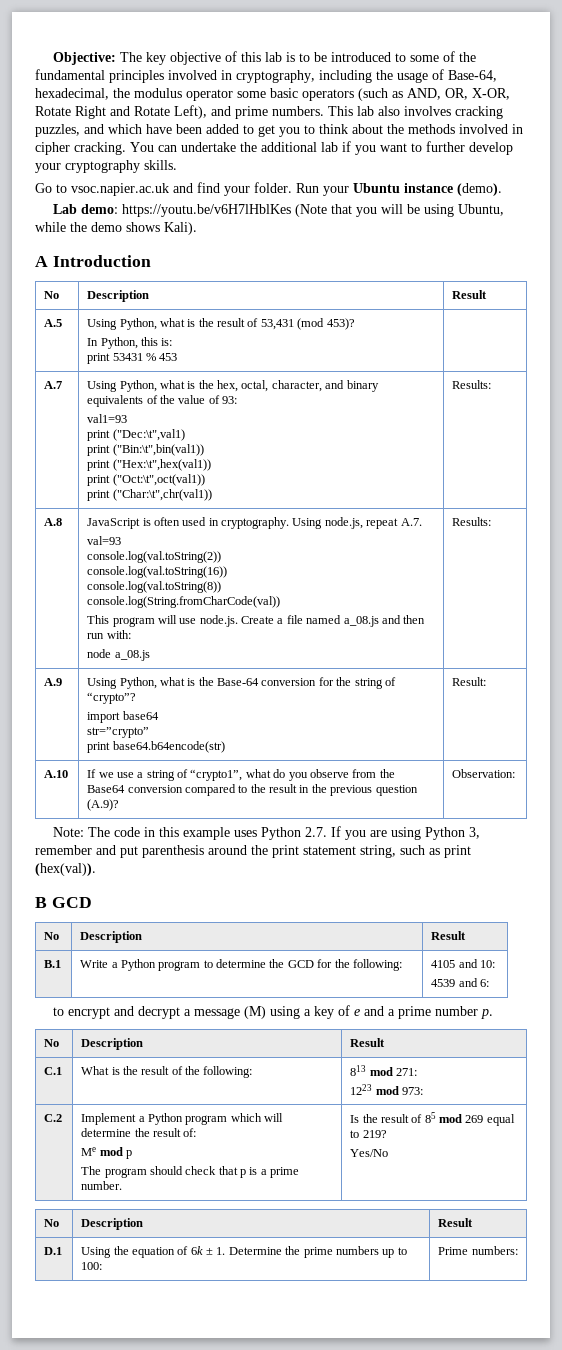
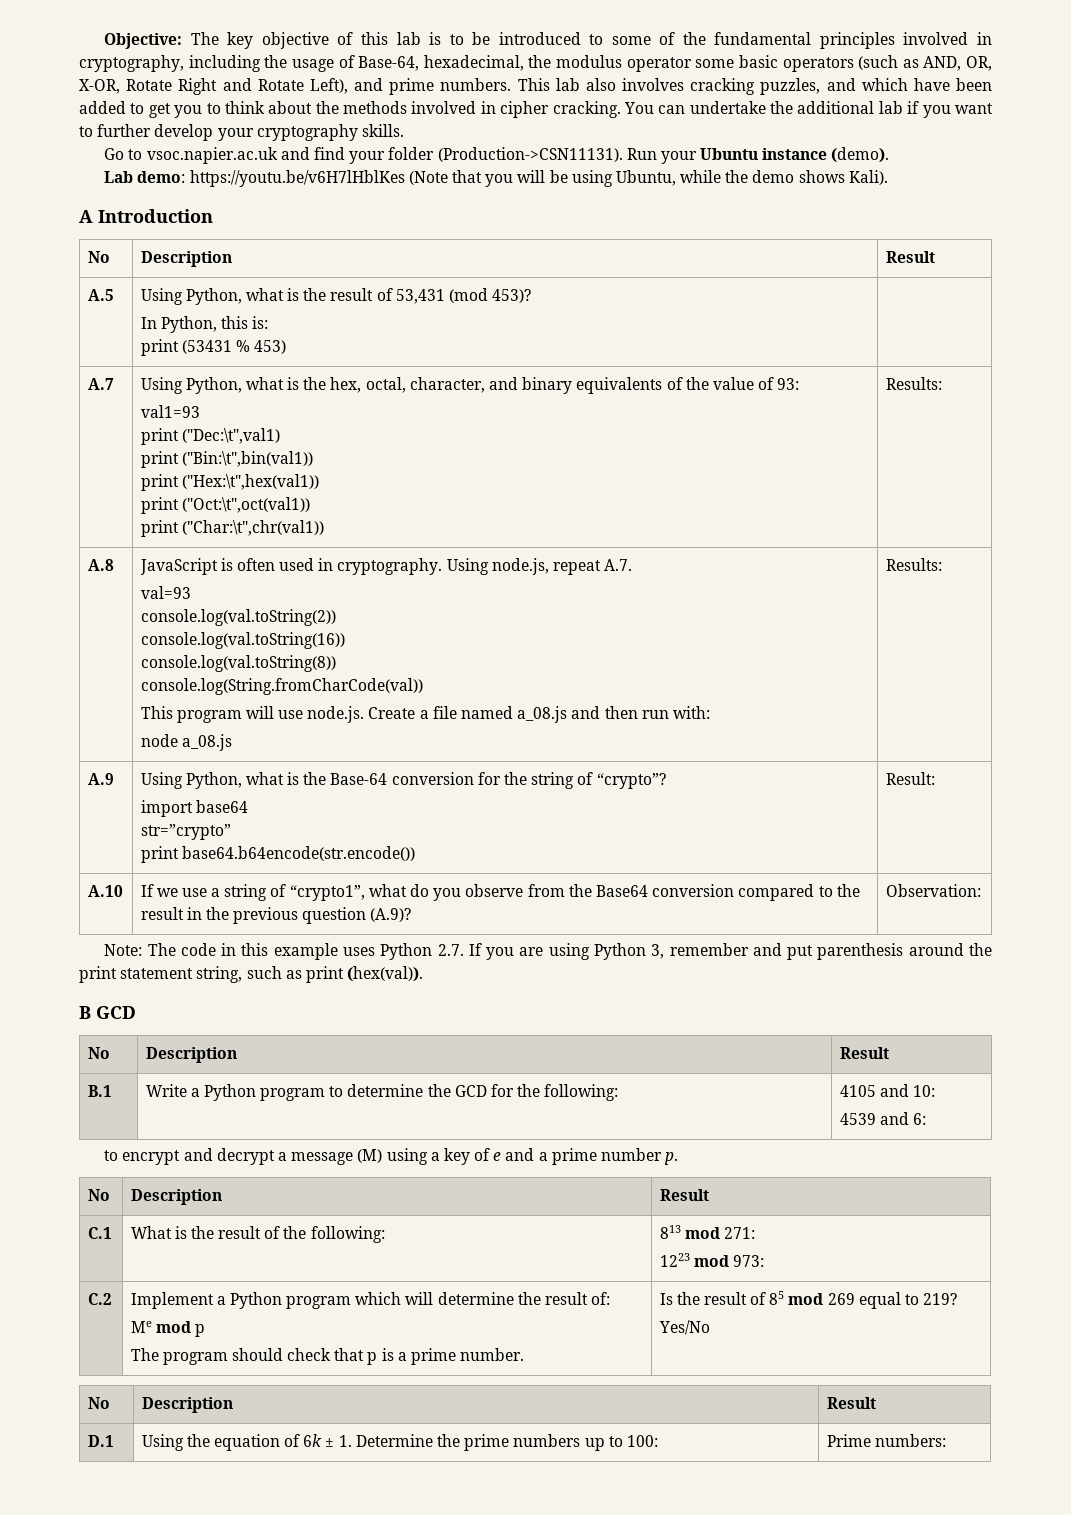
[254,182,292,193] folder. -> [388,147,623,162] folder (Production->CSN11131).
[112,353,178,361] 53431 % 453 -> [181,340,287,354] (53431 % 453)
[112,741,225,753] base64.b64encode(str) -> [181,846,415,861] base64.b64encode(str.encode())

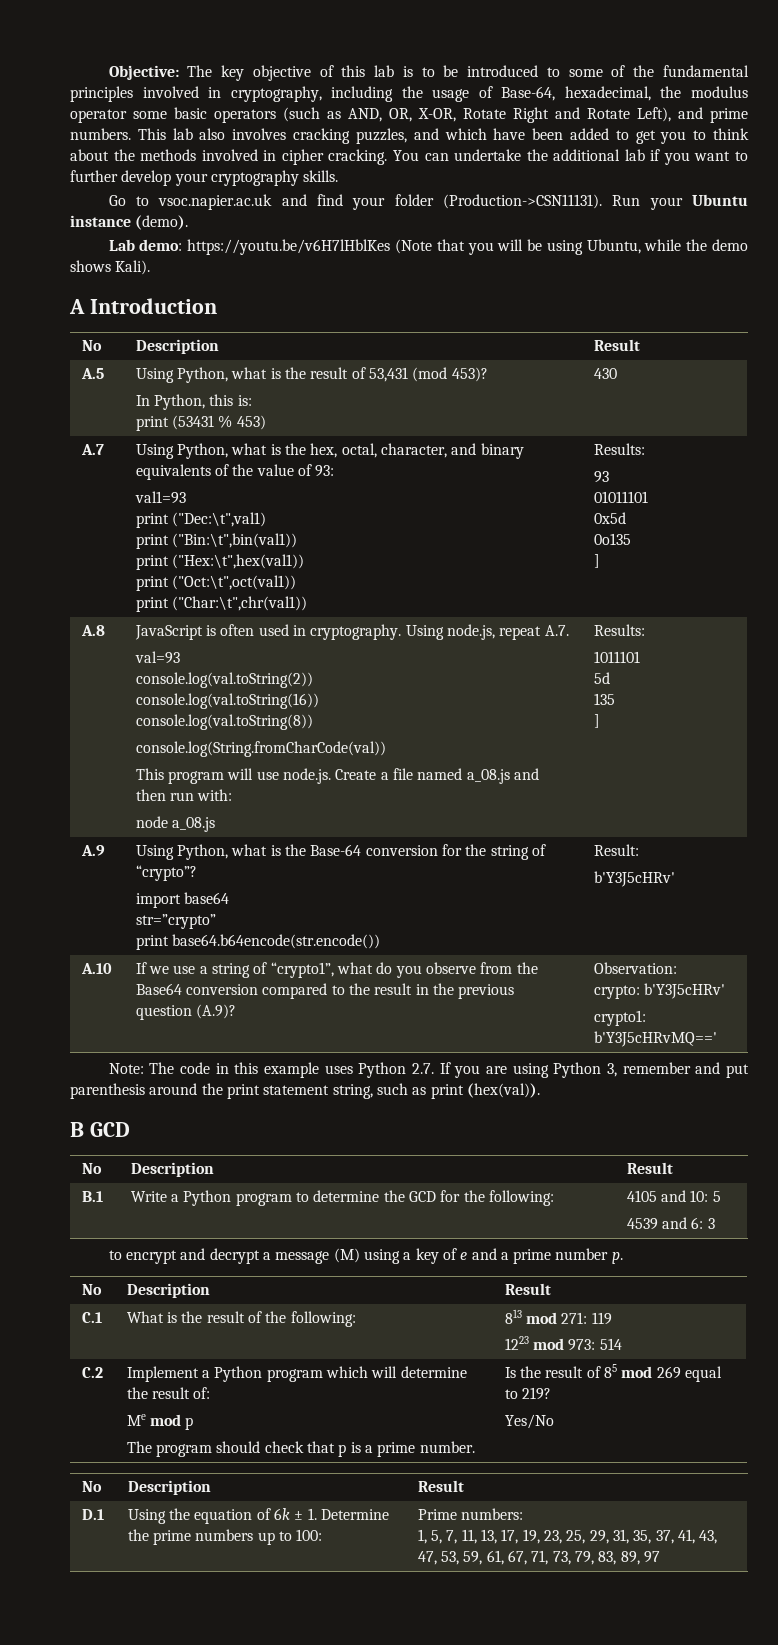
(287, 347) none -> [593,368,617,379] 430
(942, 383) none -> [593,471,609,483] [593,491,648,503] [593,512,626,524] [593,533,631,545] [593,554,600,568] // 93 // 01011101 // 0x5d // 0o135 // ]
(942, 564) none -> [593,651,640,663] [593,672,610,684] [593,693,615,705] [593,714,600,728] // 1011101 // 5d // 135 // ]
(935, 778) none -> [593,871,675,887] // b'Y3J5cHRv'
(981, 890) none -> [593,983,726,999] [593,1010,646,1026] [593,1031,717,1047] // crypto: b'Y3J5cHRv' // crypto1: b'Y3J5cHRvMQ=='
(935, 1091) none -> [712,1191,721,1202] 5
(926, 1119) none -> [707,1218,715,1229] 3
(755, 1233) none -> [591,1312,612,1325] 119
(764, 1261) none -> [599,1338,622,1350] 514
(946, 1440) none -> [417,1529,718,1544] [417,1550,660,1565] // 1, 5, 7, 11, 13, 17, 19, 23, 25, 29, 31, 35, 37, 41, 43, 47, 53, 59, 61, 67, 71, 73, 79, 83, 89, 97

